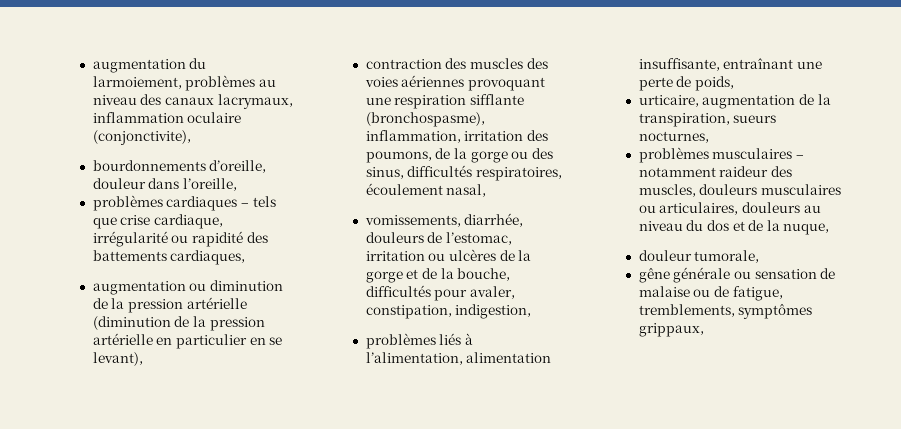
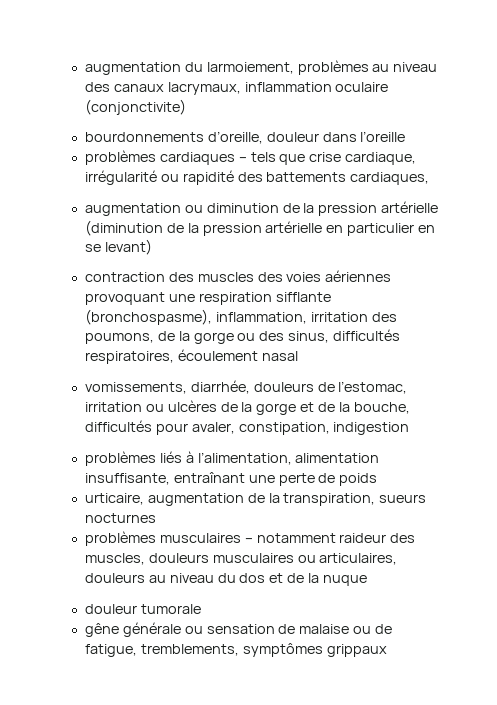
[92,130,191,145] (conjonctivite), -> [84,99,186,115] (conjonctivite)
[182,178,237,191] l’oreille, -> [360,131,406,142] l’oreille
[92,352,143,366] levant), -> [104,239,152,255] levant)
[446,184,487,197] nasal, -> [261,351,298,361] nasal
[455,304,532,319] indigestion, -> [333,422,410,435] indigestion
[694,76,734,91] poids, -> [339,473,378,486] poids
[638,131,709,143] nocturnes, -> [84,513,156,523] nocturnes
[783,223,830,235] [638,250,760,263] nuque, // douleur tumorale, -> [323,575,368,586] [84,604,201,614] nuque // douleur tumorale
[638,323,704,337] grippaux, -> [326,644,387,657] grippaux

